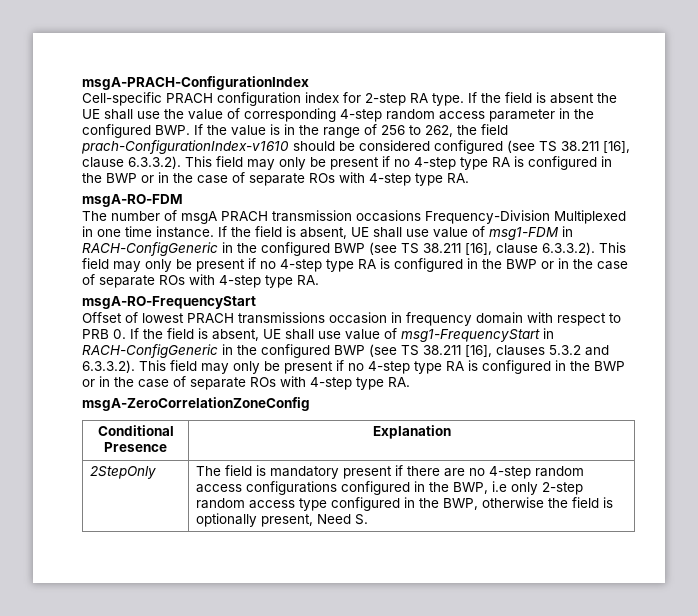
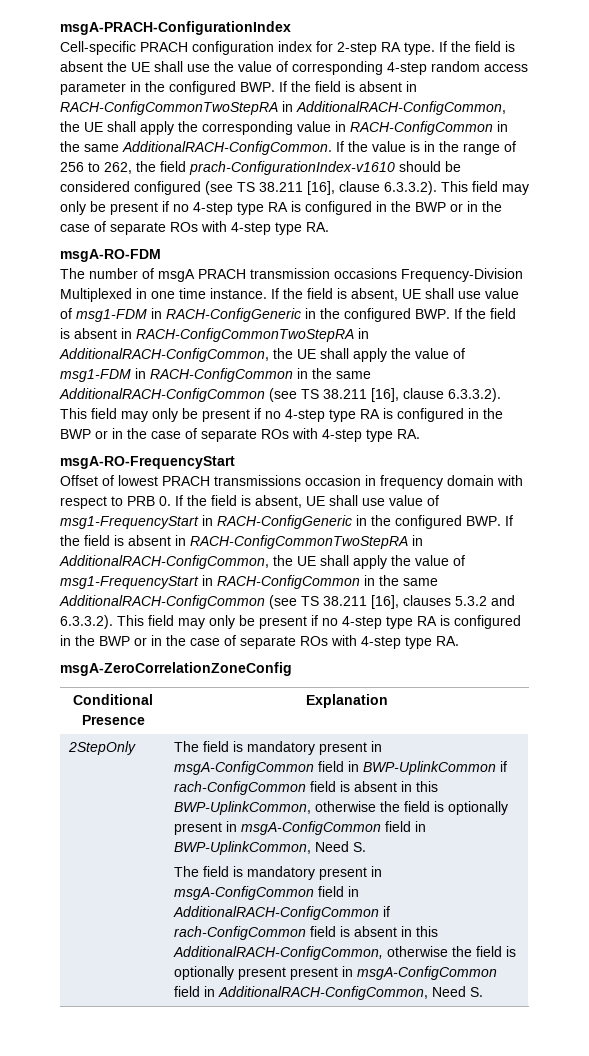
(227, 130) none -> [315,81,417,92] [60,101,506,115] [60,121,508,135] [60,141,368,155] field is absent in RACH-ConfigCommonTwoStepRA in AdditionalRACH-ConfigCommon, the UE shall apply the corresponding value in RACH-ConfigCommon in the same AdditionalRACH-ConfigCommon. If the
[334,243,365,253] BWP -> [415,308,516,319] [60,328,369,342] [59,348,465,362] [60,368,371,382] [59,388,265,402] BWP. If the field is absent in RACH-ConfigCommonTwoStepRA in AdditionalRACH-ConfigCommon, the UE shall apply the value of msg1-FDM in RACH-ConfigCommon in the same AdditionalRACH-ConfigCommon
[334,345,365,355] BWP -> [466,515,513,526] [60,535,423,549] [59,555,465,569] [60,575,438,589] [59,595,265,609] BWP. If the field is absent in RACH-ConfigCommonTwoStepRA in AdditionalRACH-ConfigCommon, the UE shall apply the value of msg1-FrequencyStart in RACH-ConfigCommon in the same AdditionalRACH-ConfigCommon
[394,465,584,479] [195,481,583,495] [195,497,613,511] [195,513,313,527] if there are no 4-step random access configurations configured in the BWP, i.e only 2-step random access type configured in the BWP, otherwise the field is optionally present, -> [371,741,383,752] [174,761,508,775] [174,781,439,795] [174,801,509,815] [174,821,427,835] [174,841,367,855] [174,866,383,880] [174,886,360,900] [173,906,391,920] [174,926,439,940] [173,946,517,960] [174,966,498,980] [174,986,429,1000] in msgA-ConfigCommon field in BWP-UplinkCommon if rach-ConfigCommon field is absent in this BWP-UplinkCommon, otherwise the field is optionally present in msgA-ConfigCommon field in BWP-UplinkCommon, Need S. // The field is mandatory present in msgA-ConfigCommon field in AdditionalRACH-ConfigCommon if rach-ConfigCommon field is absent in this AdditionalRACH-ConfigCommon, otherwise the field is optionally present present in msgA-ConfigCommon field in AdditionalRACH-ConfigCommon,

